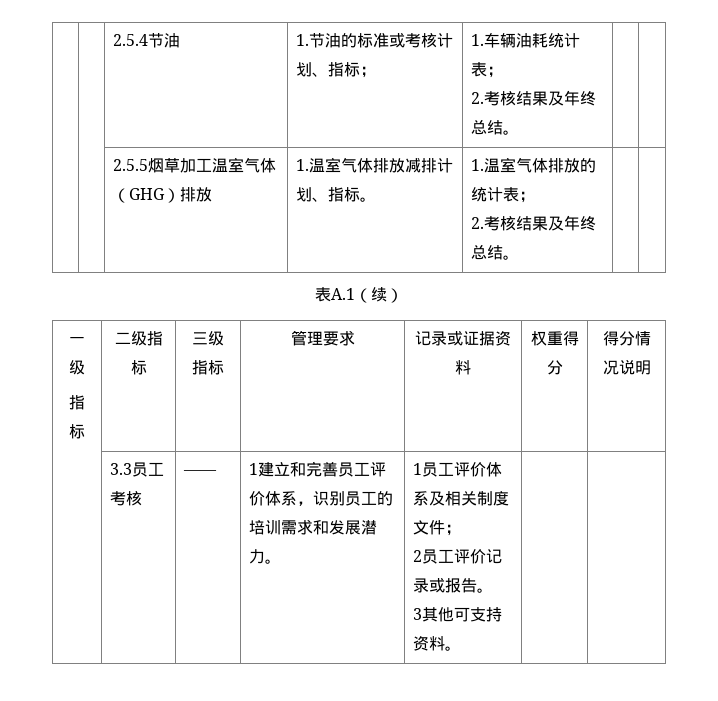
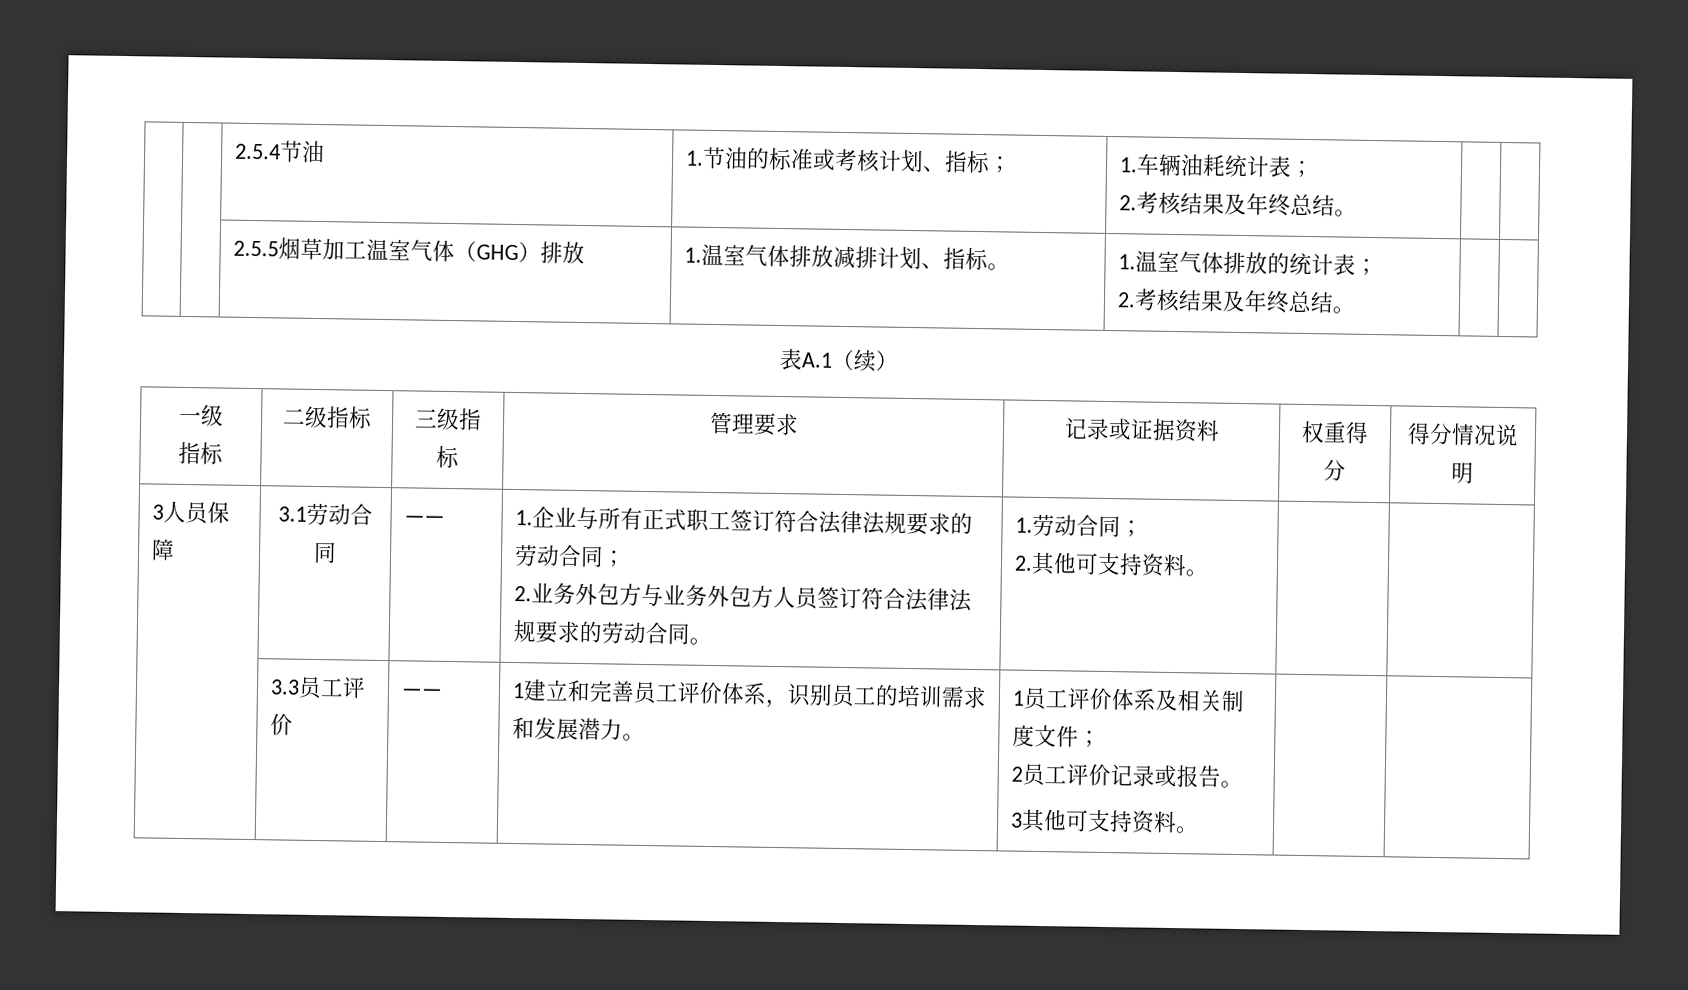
(651, 367) none -> [151,500,230,525] [150,538,175,561] [278,502,373,526] [313,541,337,564] [403,515,445,524] [514,506,973,536] [513,543,626,568] [513,582,972,612] [512,619,712,646] [1014,513,1143,538] [1013,551,1208,577] // 3人员保障 | 3.1劳动合同 | —— | 1.企业与所有正式职工签订符合法律法规要求的劳动合同； // 2.业务外包方与业务外包方人员签订符合法律法规要求的劳动合同。 | 1.劳动合同； // 2.其他可支持资料。 | |
[110,491,143,506] 考核 -> [341,676,366,699] [269,713,293,736] 评价

